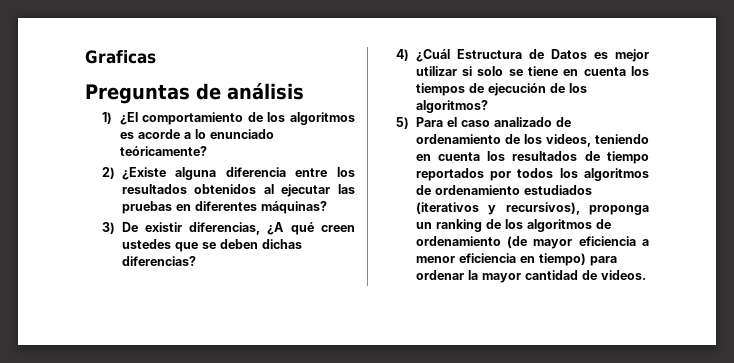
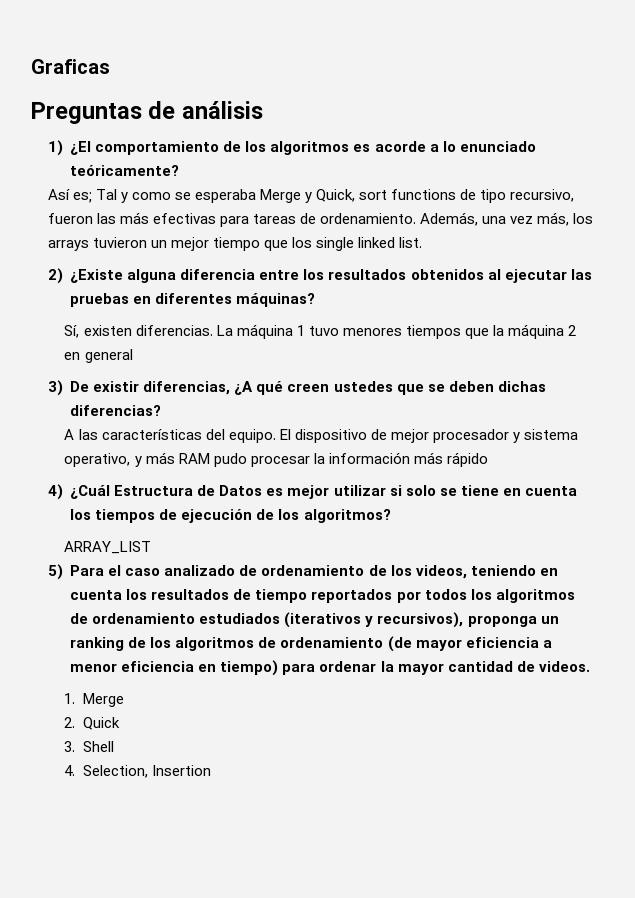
(207, 151) none -> [47,189,575,203] [47,212,594,227] [47,237,423,251] // Así es; Tal y como se esperaba Merge y Quick, sort functions de tipo recursivo, fueron las más efectivas para tareas de ordenamiento. Además, una vez más, los arrays tuvieron un mejor tiempo que los single linked list.
(327, 207) none -> [64,324,577,339] [64,349,133,363] // Sí, existen diferencias. La máquina 1 tuvo menores tiempos que la máquina 2 en general
(196, 261) none -> [64,429,579,443] [64,452,488,467] // A las características del equipo. El dispositivo de mejor procesador y sistema operativo, y más RAM pudo procesar la información más rápido
(488, 106) none -> [64,541,152,554] // ARRAY_LIST
(646, 275) none -> [64,693,124,707] [64,717,120,730] [64,741,114,752] [64,765,212,778] // 1. Merge // 2. Quick // 3. Shell // 4. Selection, Insertion

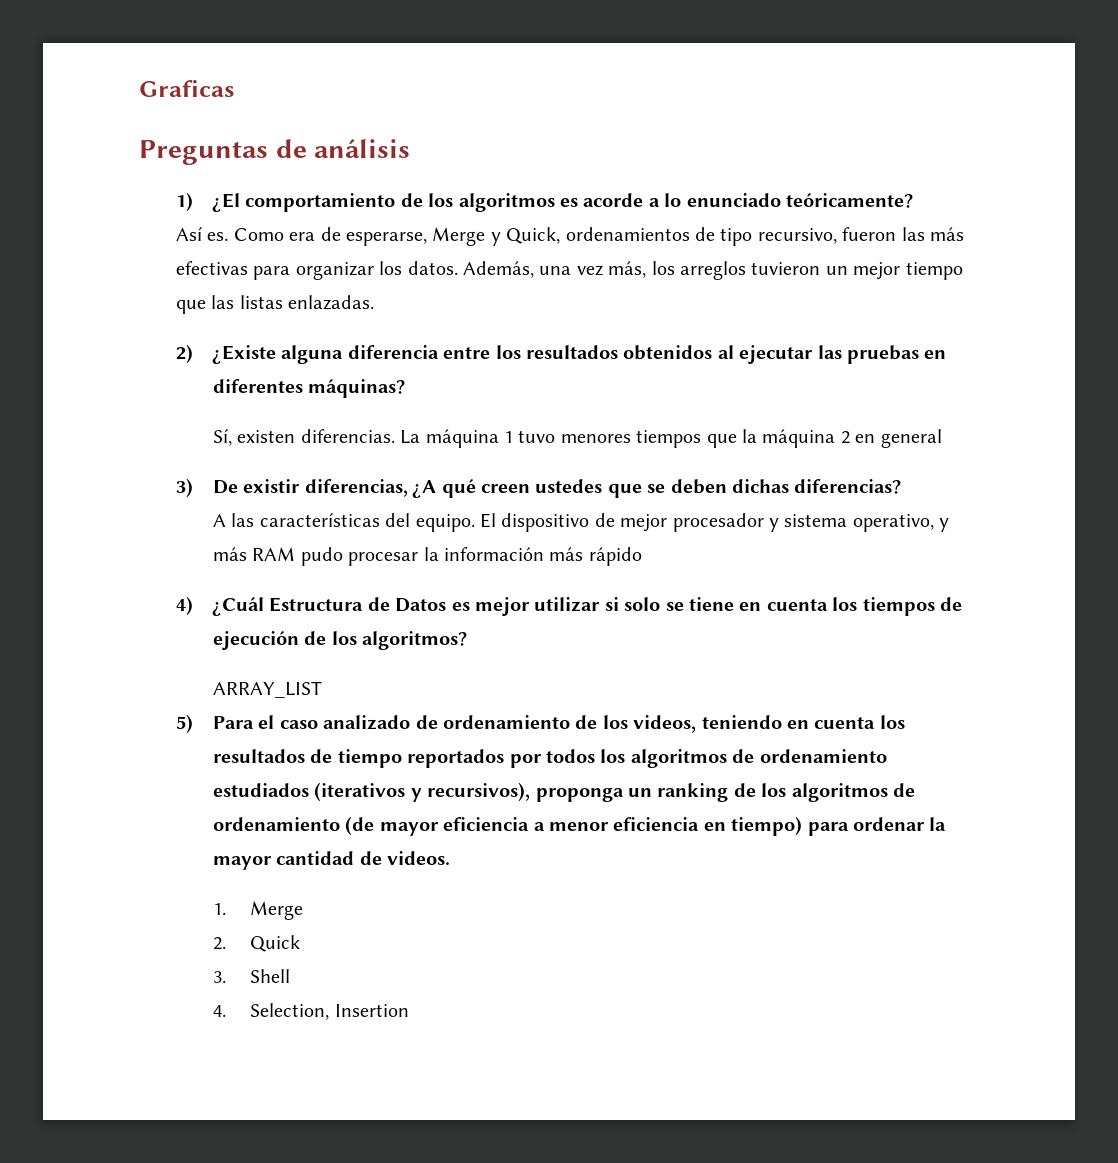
[72,189,257,203] es; Tal y como se esperaba -> [207,227,428,246] es. Como era de esperarse,
[359,189,457,200] sort functions -> [565,227,690,241] ordenamientos
[252,213,417,224] tareas de ordenamiento. -> [295,261,458,280] organizar los datos.
[47,240,89,251] arrays -> [680,261,747,280] arreglos
[292,237,423,251] los single linked list. -> [211,295,375,310] las listas enlazadas.

